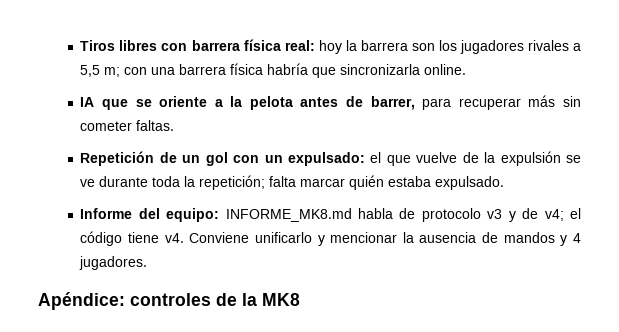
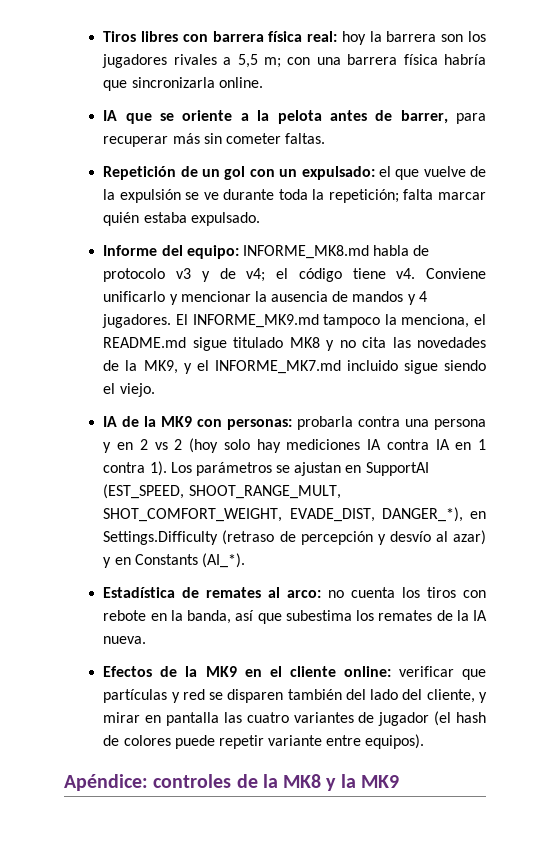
(148, 263) none -> [175,314,486,328] [103,337,487,351] [103,360,486,374] [103,383,155,397] [103,416,486,430] [103,438,486,453] [103,461,429,476] [103,484,341,499] [103,507,486,522] [103,530,486,545] [103,553,245,568] [103,587,486,598] [103,610,487,624] [103,636,147,644] [103,666,486,680] [103,689,487,703] [103,711,487,726] [103,734,425,749] El INFORME_MK9.md tampoco la menciona, el README.md sigue titulado MK8 y no cita las novedades de la MK9, y el INFORME_MK7.md incluido sigue siendo el viejo. // IA de la MK9 con personas: probarla contra una persona y en 2 vs 2 (hoy solo hay mediciones IA contra IA en 1 contra 1). Los parámetros se ajustan en SupportAI (EST_SPEED, SHOOT_RANGE_MULT, SHOT_COMFORT_WEIGHT, EVADE_DIST, DANGER_*), en Settings.Difficulty (retraso de percepción y desvío al azar) y en Constants (AI_*). // Estadística de remates al arco: no cuenta los tiros con rebote en la banda, así que subestima los remates de la IA nueva. // Efectos de la MK9 en el cliente online: verificar que partículas y red se disparen también del lado del cliente, y mirar en pantalla las cuatro variantes de jugador (el hash de colores puede repetir variante entre equipos).
(300, 299) none -> [326,774,399,791] y la MK9

